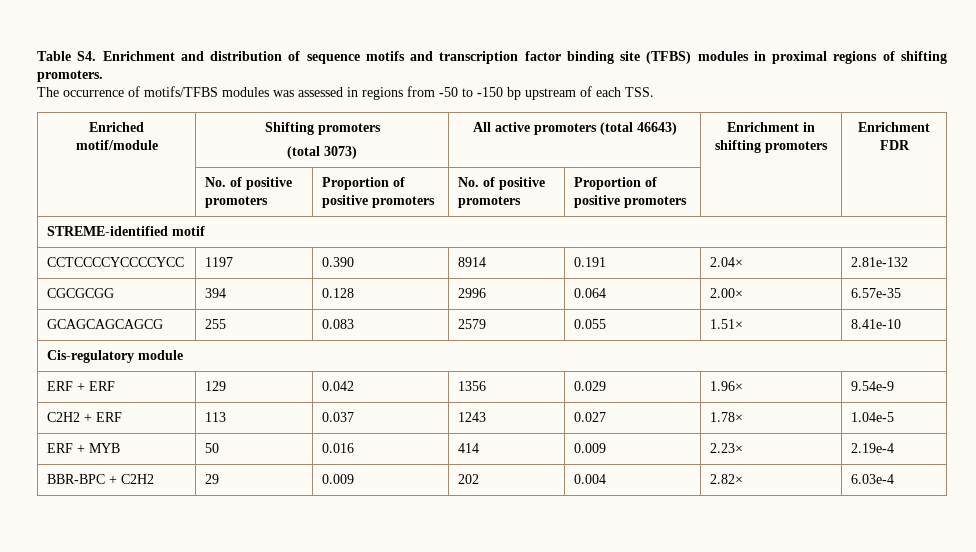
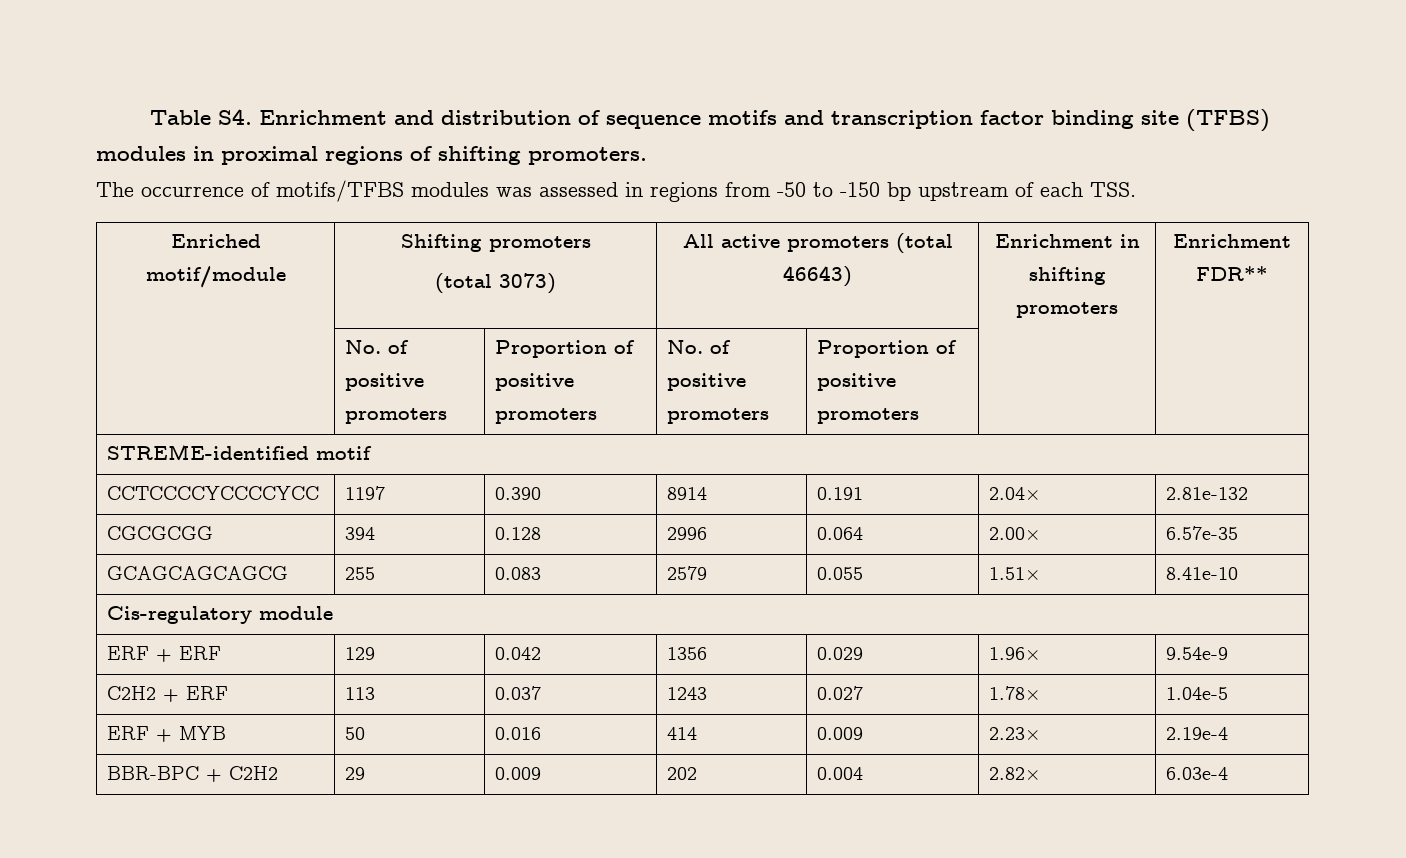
[879,140,910,150] FDR -> [1196,266,1268,281] FDR**

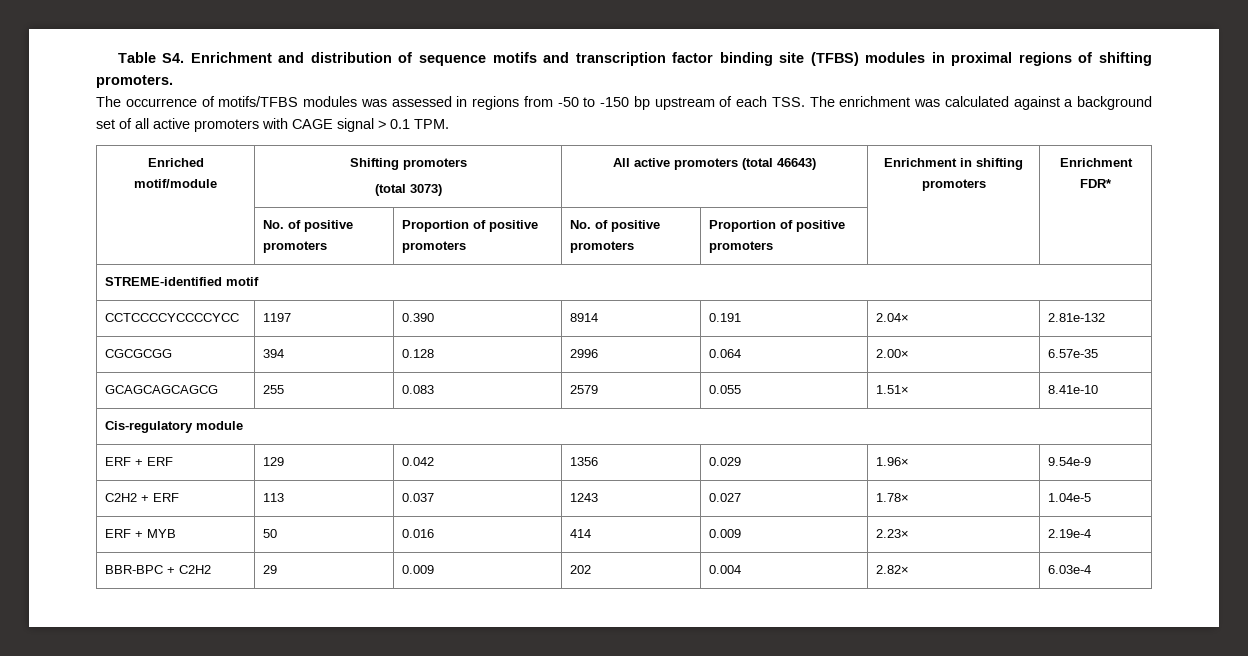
(1136, 189) none -> [809,96,1152,110] [96,118,449,132] The enrichment was calculated against a background set of all active promoters with CAGE signal > 0.1 TPM.
[1196,266,1268,281] FDR** -> [1080,179,1112,188] FDR*

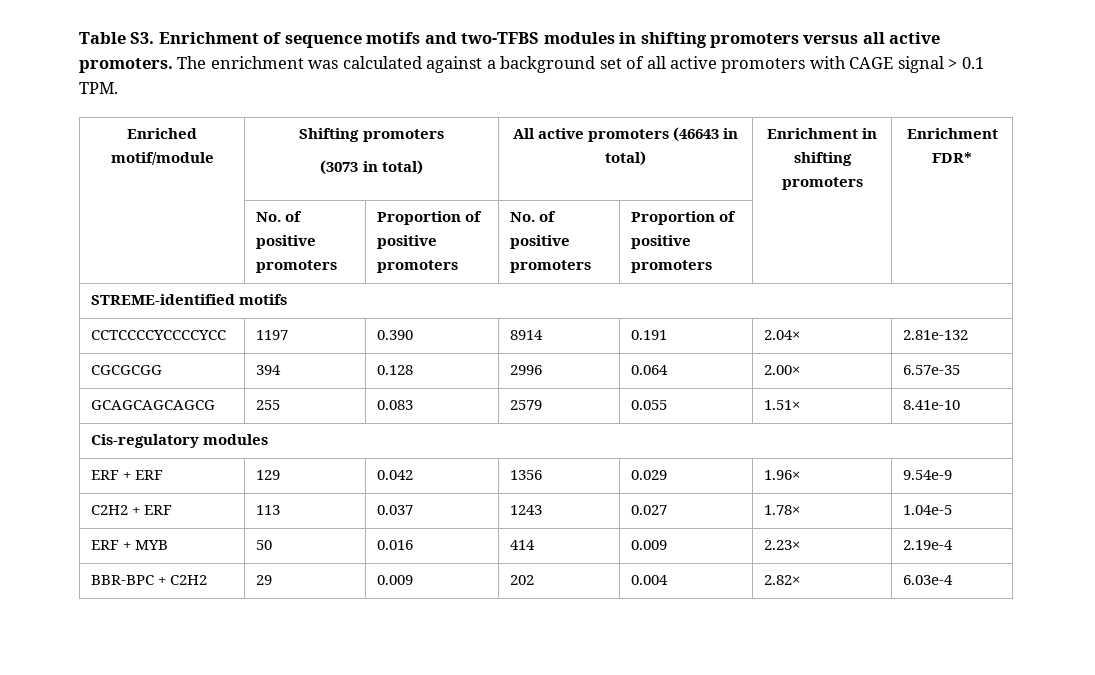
[162,52,1152,66] [96,75,173,88] [96,96,805,110] S4. Enrichment and distribution of sequence motifs and transcription factor binding site (TFBS) modules in proximal regions of shifting promoters. // The occurrence of motifs/TFBS modules was assessed in regions from -50 to -150 bp upstream of each TSS. -> [130,32,941,48] [79,58,173,73] S3. Enrichment of sequence motifs and two-TFBS modules in shifting promoters versus all active promoters.
[374,184,442,196] (total 3073) -> [320,160,423,175] (3073 in total)
[742,158,816,170] (total 46643) -> [673,127,739,142] [605,151,646,166] (46643 in total)
[225,277,259,286] motif -> [238,294,287,305] motifs
[195,421,243,430] module -> [202,434,268,445] modules

